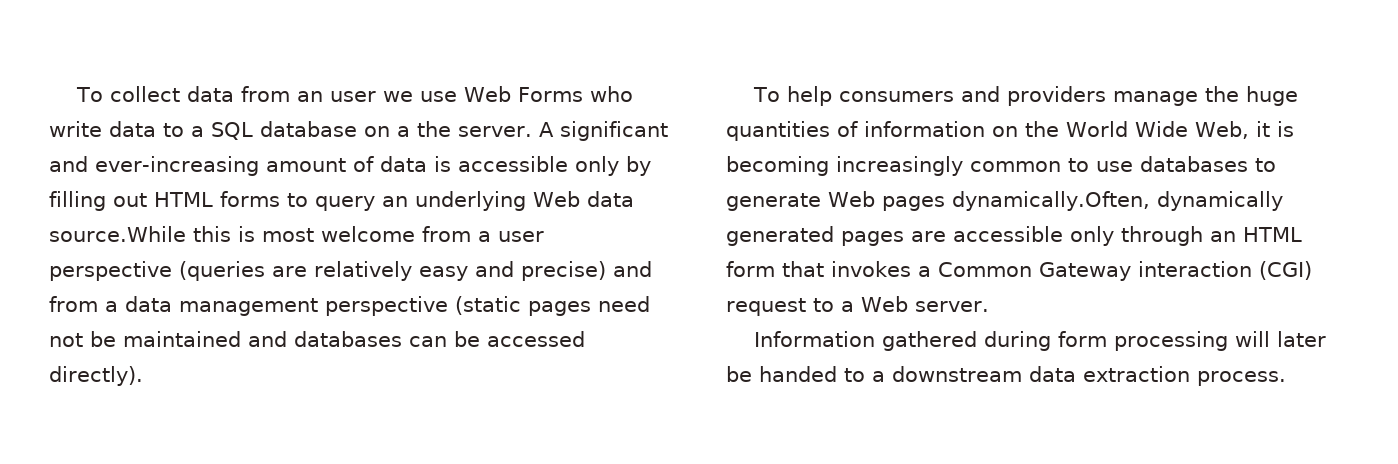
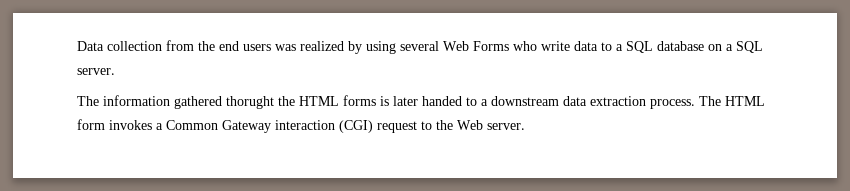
[75,86,457,102] To collect data from an user we use -> [77,40,439,54] Data collection from the end users was realized by using several
[417,121,668,141] [49,156,651,176] [49,191,634,211] [49,226,544,242] [49,261,652,281] [49,296,650,316] [49,331,585,347] [49,366,143,386] [752,86,1298,106] [726,121,1294,141] [726,156,1276,176] [726,191,1283,211] [726,226,1236,246] the server. A significant and ever-increasing amount of data is accessible only by filling out HTML forms to query an underlying Web data source.While this is most welcome from a user perspective (queries are relatively easy and precise) and from a data management perspective (static pages need not be maintained and databases can be accessed directly). // To help consumers and providers manage the huge quantities of information on the World Wide Web, it is becoming increasingly common to use databases to generate Web pages dynamically.Often, dynamically generated pages are accessible only through an -> [736,41,763,53] [77,68,115,75] [77,95,721,109] SQL server. // The information gathered thorught the HTML forms is later handed to a downstream data extraction process. The
[782,261,824,277] that -> (105, 124) none
[841,301,854,312] a -> [436,120,453,130] the
[753,331,1326,351] [726,366,1286,386] // Information gathered during form processing will later be handed to a downstream data extraction process. -> (525, 126) none

